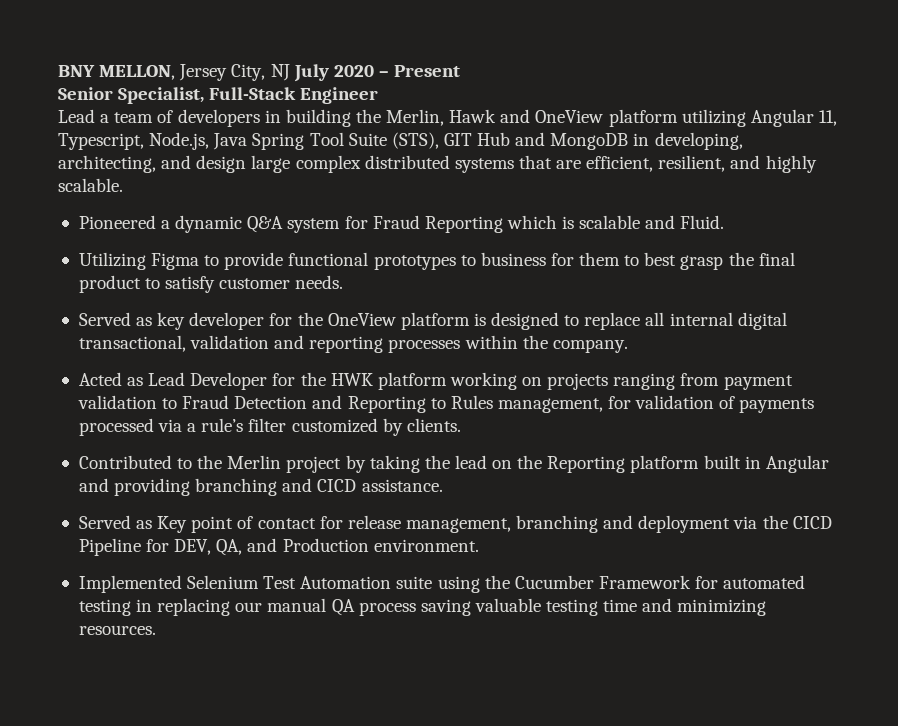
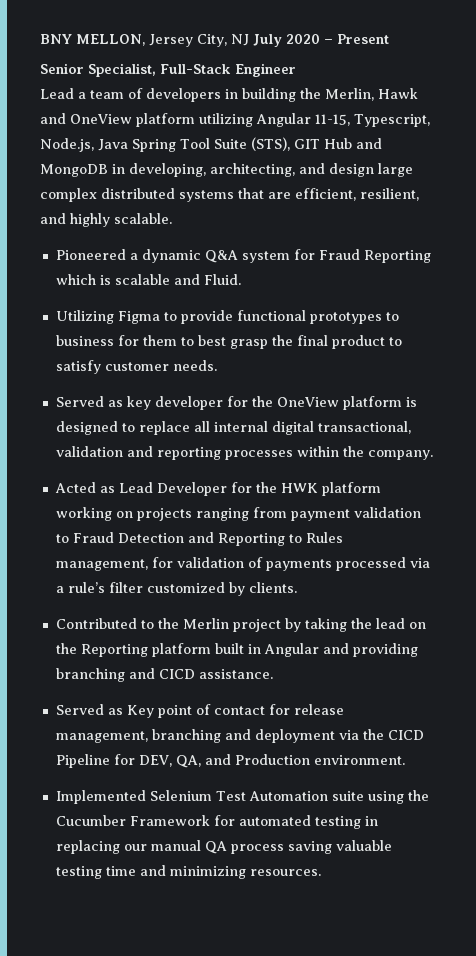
[818,110,837,126] 11, -> [315,114,350,126] 11-15,

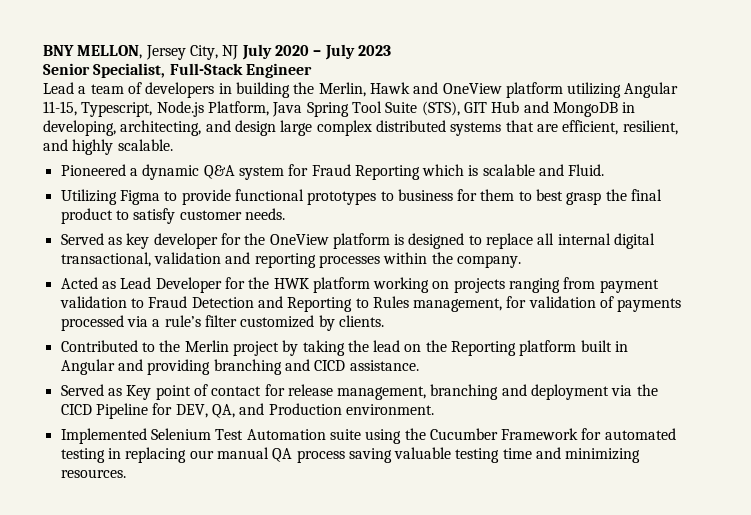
[337,34,389,44] Present -> [324,44,391,60] July 2023
[40,138,94,152] Node.js, -> [156,101,269,117] Node.js Platform,

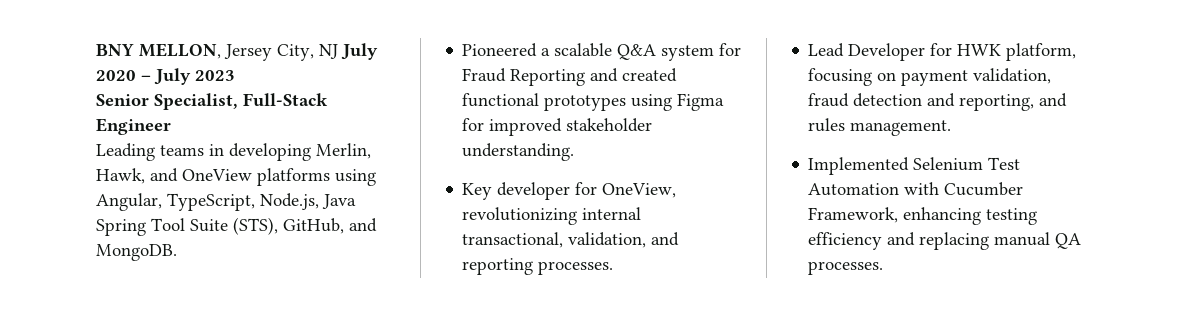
[43,82,679,98] [43,101,269,117] Lead a team of developers in building the Merlin, Hawk and OneView platform utilizing Angular 11-15, Typescript, Node.js Platform, -> [96,143,371,161] [96,168,376,186] [96,193,319,211] Leading teams in developing Merlin, Hawk, and OneView platforms using Angular, TypeScript, Node.js,
[463,101,636,117] [43,120,678,136] [43,139,173,155] GIT Hub and MongoDB in developing, architecting, and design large complex distributed systems that are efficient, resilient, and highly scalable. -> [283,218,377,234] [96,244,177,261] GitHub, and MongoDB.
[142,164,200,180] dynamic -> [554,43,613,57] scalable
[422,164,605,176] [60,189,663,205] [60,208,285,224] [60,233,656,249] [60,252,521,268] [60,277,659,293] [59,296,682,312] [60,315,384,331] [60,340,629,356] [60,359,419,375] [60,384,658,400] [60,403,434,419] [60,428,676,444] [60,447,641,463] [60,469,126,478] which is scalable and Fluid. // Utilizing Figma to provide functional prototypes to business for them to best grasp the final product to satisfy customer needs. // Served as key developer for the OneView platform is designed to replace all internal digital transactional, validation and reporting processes within the company. // Acted as Lead Developer for the HWK platform working on projects ranging from payment validation to Fraud Detection and Reporting to Rules management, for validation of payments processed via a rule’s filter customized by clients. // Contributed to the Merlin project by taking the lead on the Reporting platform built in Angular and providing branching and CICD assistance. // Served as Key point of contact for release management, branching and deployment via the CICD Pipeline for DEV, QA, and Production environment. // Implemented Selenium Test Automation suite using the Cucumber Framework for automated testing in replacing our manual QA process saving valuable testing time and minimizing resources. -> [590,68,678,82] [462,93,725,111] [462,118,653,136] [462,143,575,161] [462,182,677,200] [462,207,642,225] [462,232,680,248] [462,258,614,275] [808,43,1077,61] [808,68,1052,86] [808,93,1068,111] [808,118,952,136] [808,157,1021,175] [808,182,1024,196] [808,207,1038,225] [808,232,1082,250] [808,261,884,275] and created functional prototypes using Figma for improved stakeholder understanding. // Key developer for OneView, revolutionizing internal transactional, validation, and reporting processes. // Lead Developer for HWK platform, focusing on payment validation, fraud detection and reporting, and rules management. // Implemented Selenium Test Automation with Cucumber Framework, enhancing testing efficiency and replacing manual QA processes.

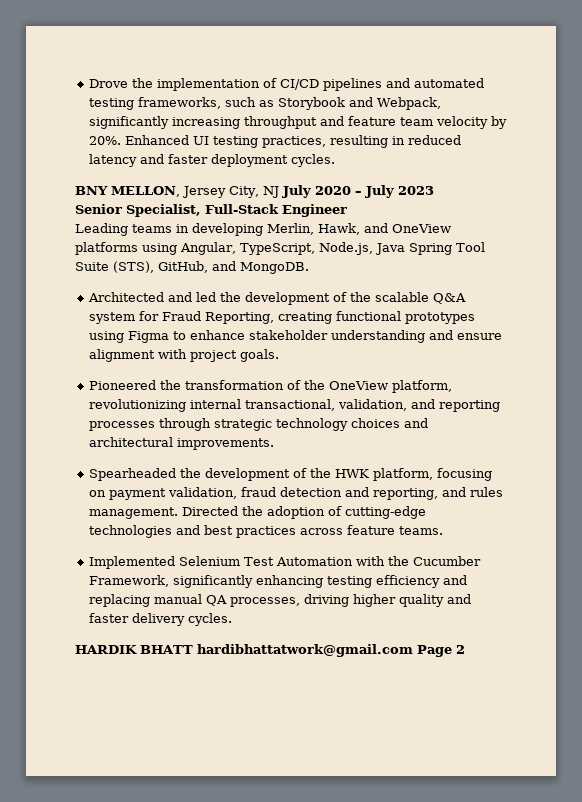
(96, 50) none -> [88,78,484,91] [88,97,441,110] [88,116,507,129] [88,135,461,148] [88,154,335,167] Drove the implementation of CI/CD pipelines and automated testing frameworks, such as Storybook and Webpack, significantly increasing throughput and feature team velocity by 20%. Enhanced UI testing practices, resulting in reduced latency and faster deployment cycles. //
[462,43,551,57] Pioneered a -> [87,292,371,305] Architected and led the development of the
[510,68,678,86] Reporting and created -> [204,312,332,324] Reporting, creating
[462,118,653,136] [462,143,575,161] [462,182,677,200] for improved stakeholder understanding. // Key developer for OneView, -> [172,330,502,343] [88,349,279,362] [88,380,452,393] to enhance stakeholder understanding and ensure alignment with project goals. // Pioneered the transformation of the OneView platform,
[538,261,614,275] [808,43,953,61] processes. // Lead Developer for -> [88,418,428,431] [88,437,274,450] [88,468,331,481] processes through strategic technology choices and architectural improvements. // Spearheaded the development of the
(952, 128) none -> [181,506,426,519] [88,525,443,538] Directed the adoption of cutting-edge technologies and best practices across feature teams.
(940, 188) none -> [387,556,409,566] the
(899, 215) none -> [172,575,253,588] significantly
[808,261,884,275] processes. -> [229,594,471,607] [88,613,232,626] [75,644,465,657] processes, driving higher quality and faster delivery cycles. // HARDIK BHATT hardibhattatwork@gmail.com Page 2

